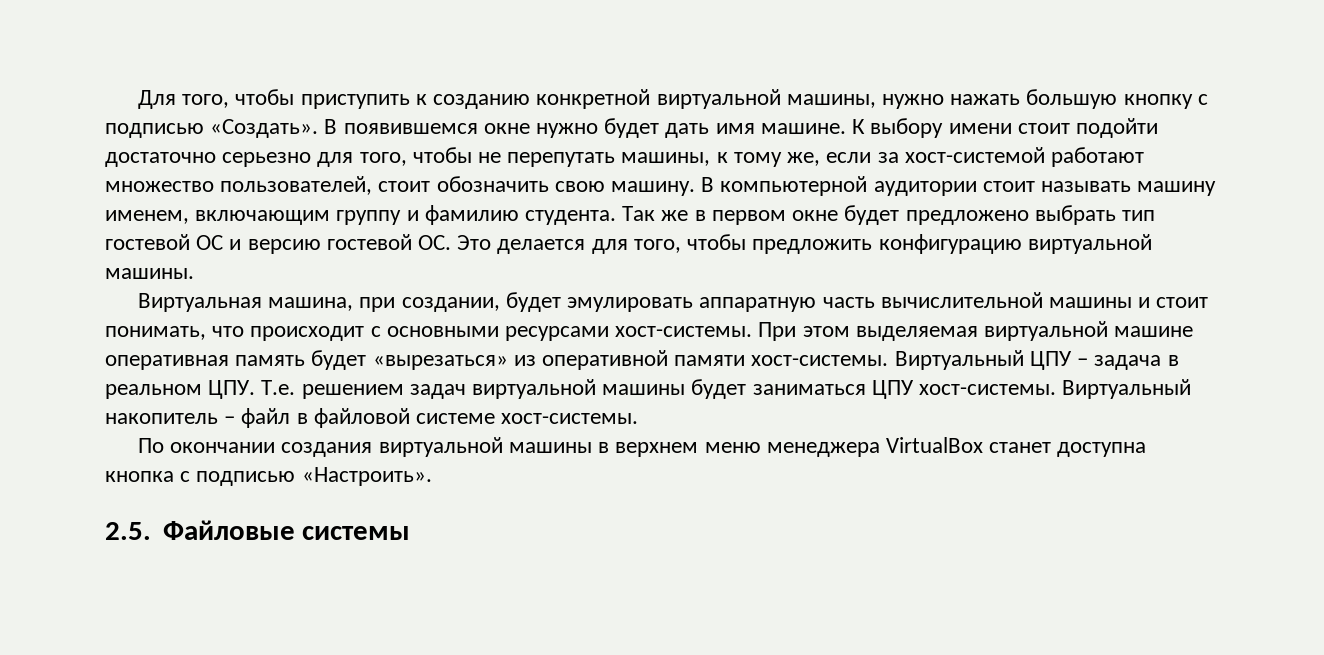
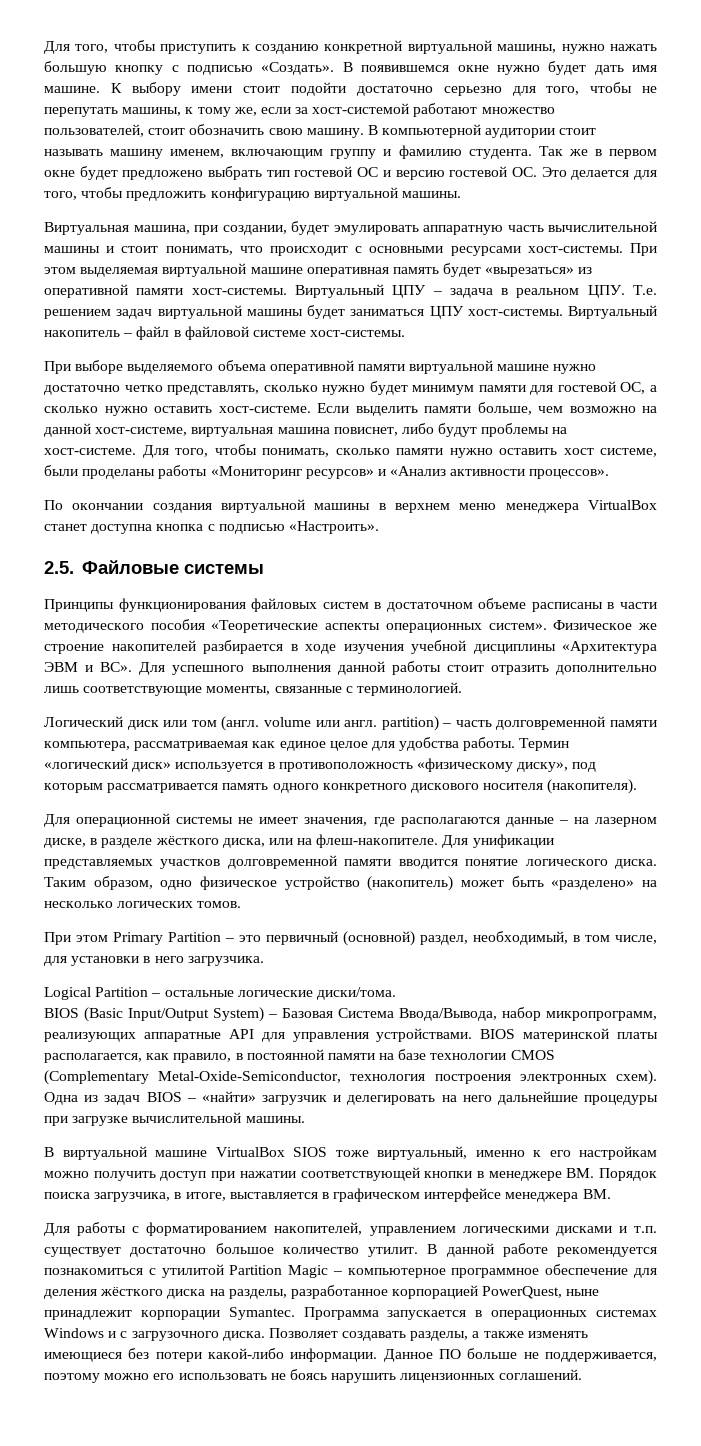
(639, 418) none -> [44,360,597,374] [44,381,657,395] [44,402,657,416] [44,423,568,437] [44,444,657,458] [44,465,610,479] // При выборе выделяемого объема оперативной памяти виртуальной машине нужно достаточно четко представлять, сколько нужно будет минимум памяти для гостевой ОС, а сколько нужно оставить хост-системе. Если выделить памяти больше, чем возможно на данной хост-системе, виртуальная машина повиснет, либо будут проблемы на хост-системе. Для того, чтобы понимать, сколько памяти нужно оставить хост системе, были проделаны работы «Мониторинг ресурсов» и «Анализ активности процессов».
(411, 533) none -> [44,598,657,612] [44,619,657,633] [44,640,657,654] [44,661,658,675] [44,682,462,696] [44,716,657,731] [44,737,570,751] [44,758,597,772] [44,779,638,794] [44,813,658,827] [44,834,554,848] [44,855,658,869] [44,876,658,891] [44,901,242,908] [44,931,657,946] [44,956,264,966] [44,987,396,1000] [44,1007,657,1022] [44,1028,658,1042] [44,1049,555,1063] [44,1070,657,1085] [44,1091,659,1105] [44,1112,305,1126] [44,1146,657,1160] [44,1167,657,1181] [44,1188,611,1202] [44,1222,657,1236] [44,1243,657,1257] [44,1264,657,1278] [44,1285,600,1299] [44,1307,658,1320] [44,1328,588,1341] [44,1348,657,1362] [44,1369,583,1383] // Принципы функционирования файловых систем в достаточном объеме расписаны в части методического пособия «Теоретические аспекты операционных систем». Физическое же строение накопителей разбирается в ходе изучения учебной дисциплины «Архитектура ЭВМ и ВС». Для успешного выполнения данной работы стоит отразить дополнительно лишь соответствующие моменты, связанные с терминологией. // Логический диск или том (англ. volume или англ. partition) – часть долговременной памяти компьютера, рассматриваемая как единое целое для удобства работы. Термин «логический диск» используется в противоположность «физическому диску», под которым рассматривается память одного конкретного дискового носителя (накопителя). // Для операционной системы не имеет значения, где располагаются данные – на лазерном диске, в разделе жёсткого диска, или на флеш-накопителе. Для унификации представляемых участков долговременной памяти вводится понятие логического диска. Таким образом, одно физическое устройство (накопитель) может быть «разделено» на несколько логических томов. // При этом Primary Partition – это первичный (основной) раздел, необходимый, в том числе, для установки в него загрузчика. // Logical Partition – остальные логические диски/тома. // BIOS (Basic Input/Output System) – Базовая Система Ввода/Вывода, набор микропрограмм, реализующих аппаратные API для управления устройствами. BIOS материнской платы располагается, как правило, в постоянной памяти на базе технологии CMOS (Complementary Metal-Oxide-Semiconductor, технология построения электронных схем). Одна из задач BIOS – «найти» загрузчик и делегировать на него дальнейшие процедуры при загрузке вычислительной машины. // В виртуальной машине VirtualBox SIOS тоже виртуальный, именно к его настройкам можно получить доступ при нажатии соответствующей кнопки в менеджере ВМ. Порядок поиска загрузчика, в итоге, выставляется в графическом интерфейсе менеджера ВМ. // Для работы с форматированием накопителей, управлением логическими дисками и т.п. существует достаточно большое количество утилит. В данной работе рекомендуется познакомиться с утилитой Partition Magic – компьютерное программное обеспечение для деления жёсткого диска на разделы, разработанное корпорацией PowerQuest, ныне принадлежит корпорации Symantec. Программа запускается в операционных системах Windows и с загрузочного диска. Позволяет создавать разделы, а также изменять имеющиеся без потери какой-либо информации. Данное ПО больше не поддерживается, поэтому можно его использовать не боясь нарушить лицензионных соглашений.

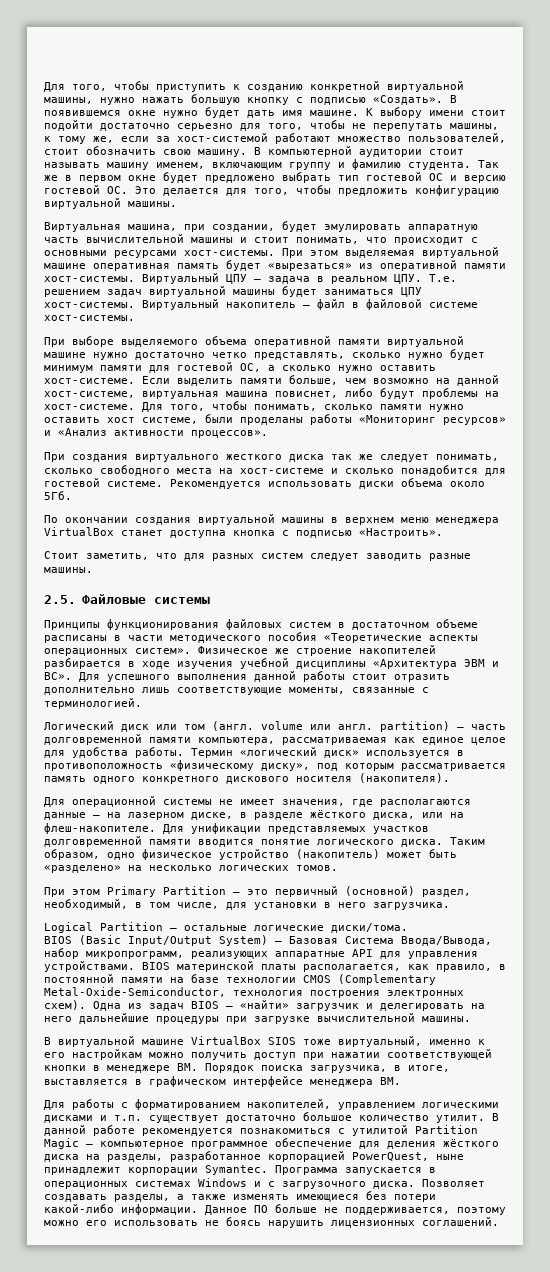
(610, 474) none -> [44,452,499,462] [44,465,506,476] [44,478,485,489] [44,491,72,500] // При создания виртуального жесткого диска так же следует понимать, сколько свободного места на хост-системе и сколько понадобится для гостевой системе. Рекомендуется использовать диски объема около 5Гб.
(379, 527) none -> [44,551,471,561] [44,567,93,573] // Стоит заметить, что для разных систем следует заводить разные машины.

